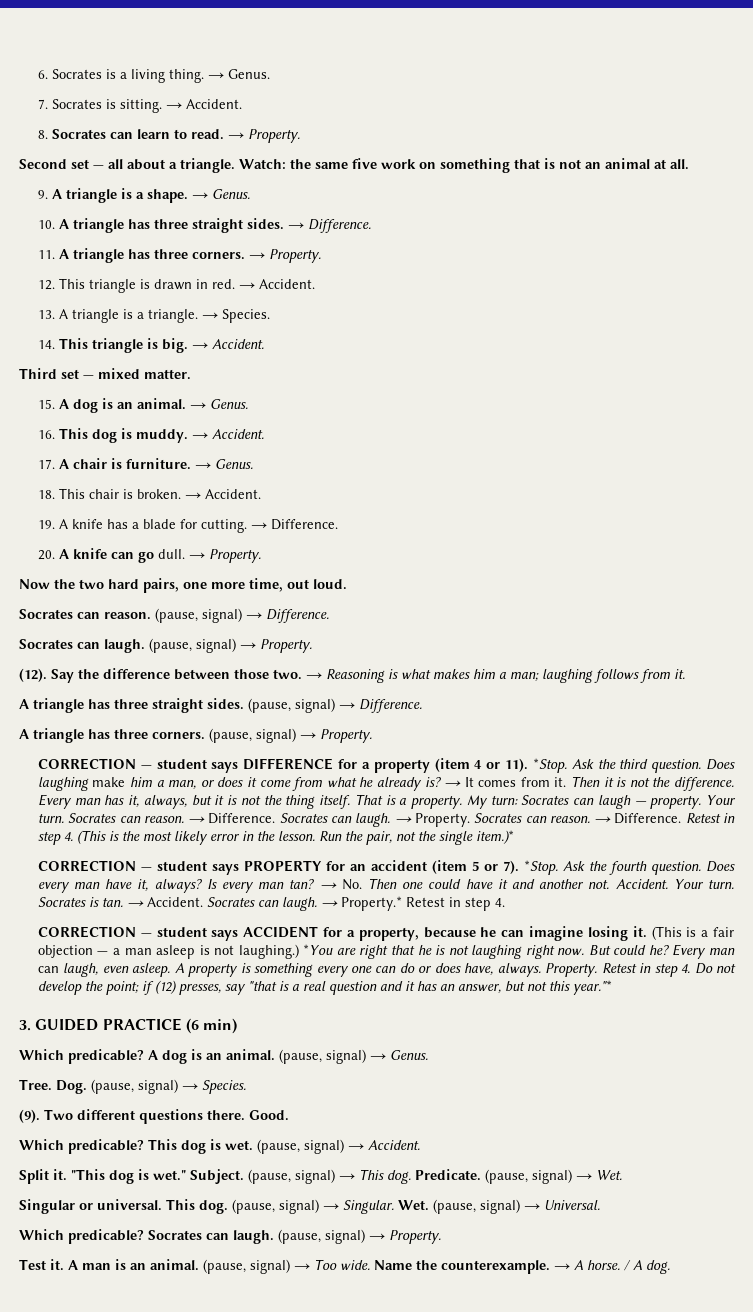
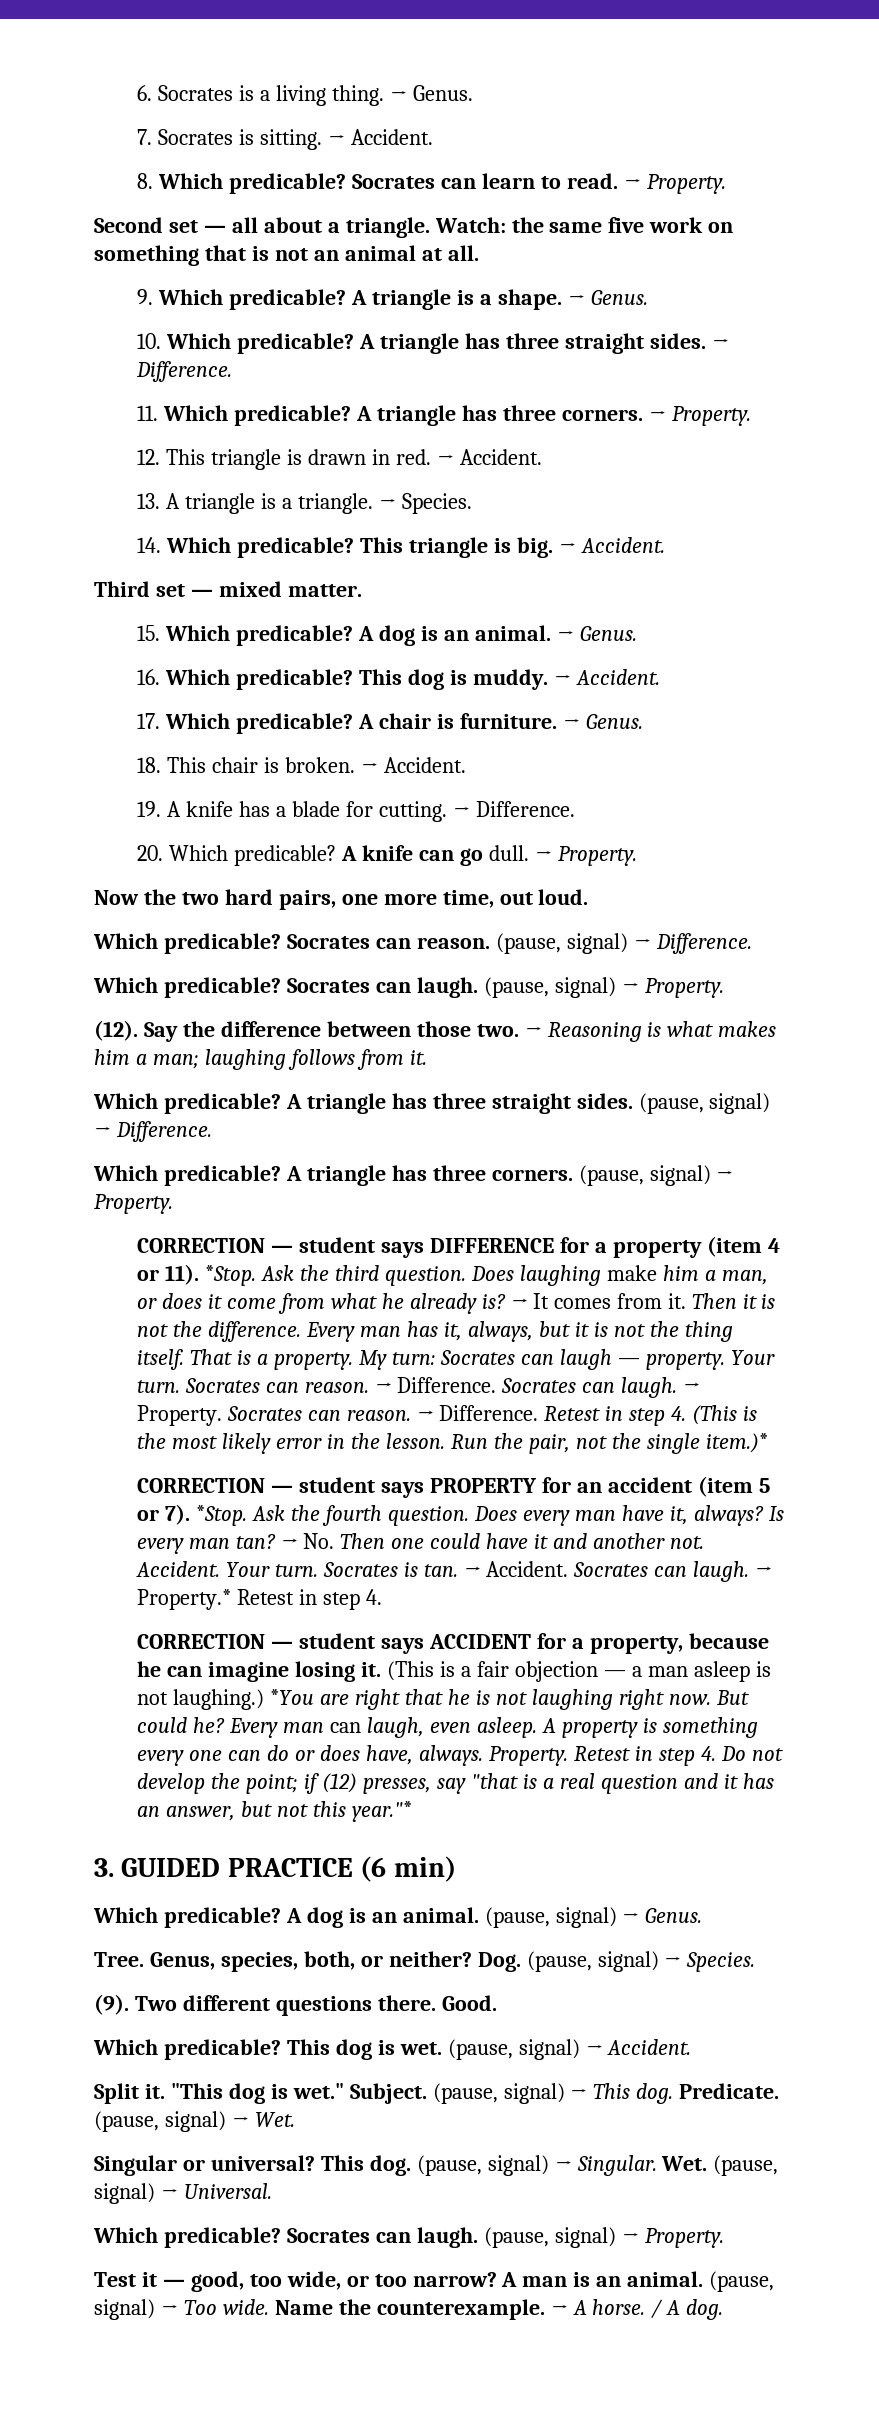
(48, 134) none -> [158,173,347,194] Which predicable?
(48, 194) none -> [158,289,347,310] Which predicable?
(55, 224) none -> [166,333,355,354] Which predicable?
(55, 254) none -> [163,405,352,426] Which predicable?
(55, 344) none -> [166,537,355,558] Which predicable?
(55, 404) none -> [165,625,354,646] Which predicable?
(55, 434) none -> [165,669,354,690] Which predicable?
(55, 464) none -> [165,713,354,734] Which predicable?
(55, 555) none -> [169,845,337,866] Which predicable?
(347, 584) none -> [93,933,281,954] Which predicable?
(329, 616) none -> [93,977,281,998] Which predicable?
(685, 674) none -> [93,1093,281,1114] Which predicable?
(422, 706) none -> [93,1165,281,1186] Which predicable?
(52, 1085) none -> [149,1951,472,1972] Genus, species, both, or neither?
[97,1199,162,1211] universal. -> [210,2155,315,2171] universal?
[50,1259,64,1271] it. -> [141,2271,497,2292] it — good, too wide, or too narrow?

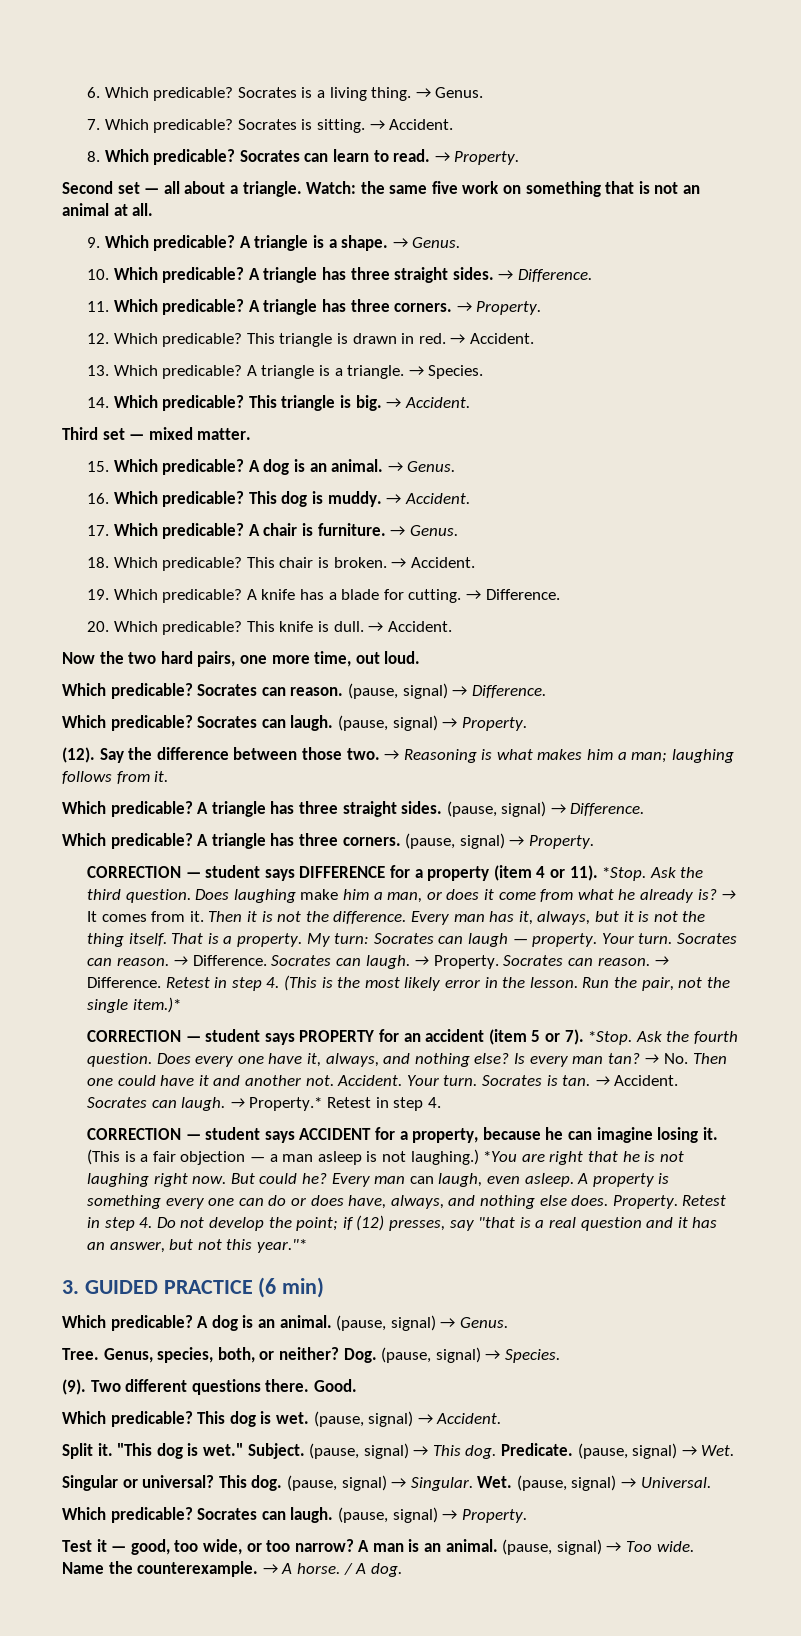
(153, 93) none -> [104,87,234,101] Which predicable?
(153, 137) none -> [104,119,234,133] Which predicable?
(161, 457) none -> [113,333,243,347] Which predicable?
(161, 501) none -> [113,365,243,379] Which predicable?
(162, 765) none -> [113,557,243,571] Which predicable?
(162, 809) none -> [113,589,243,603] Which predicable?
[341,845,484,866] A knife can go -> [246,621,330,632] This knife is
[557,846,637,866] Property. -> [387,621,452,632] Accident.
[574,1510,616,1521] man -> [237,1056,264,1064] one
[693,1505,764,1526] always? -> [325,1053,510,1067] always, and nothing else?
[418,1745,483,1766] always. -> [390,1195,609,1209] always, and nothing else does.

